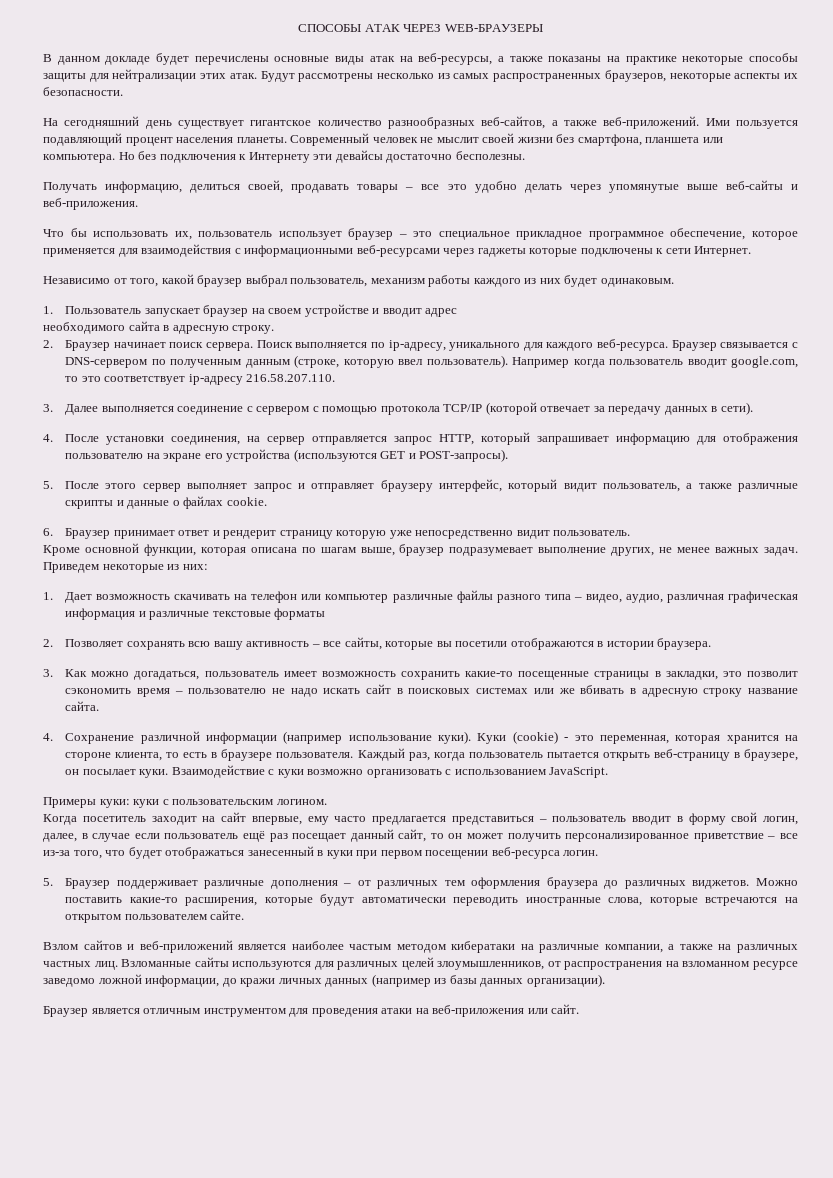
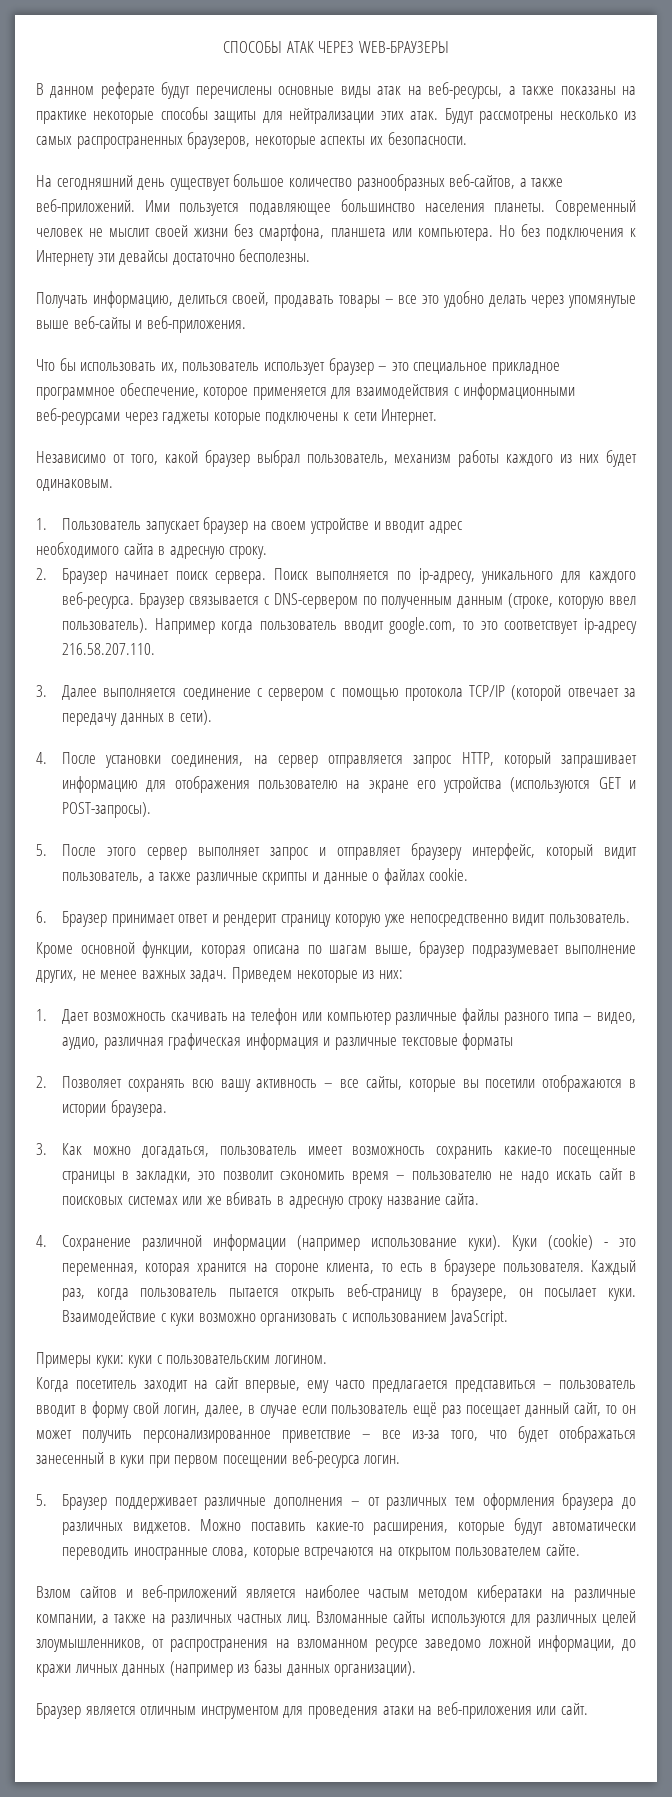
[105,53,190,65] докладе будет -> [100,82,191,99] реферате будут
[250,120,312,126] гигантское -> [233,174,285,187] большое
[43,133,173,146] подавляющий процент -> [249,199,415,215] подавляющее большинство

